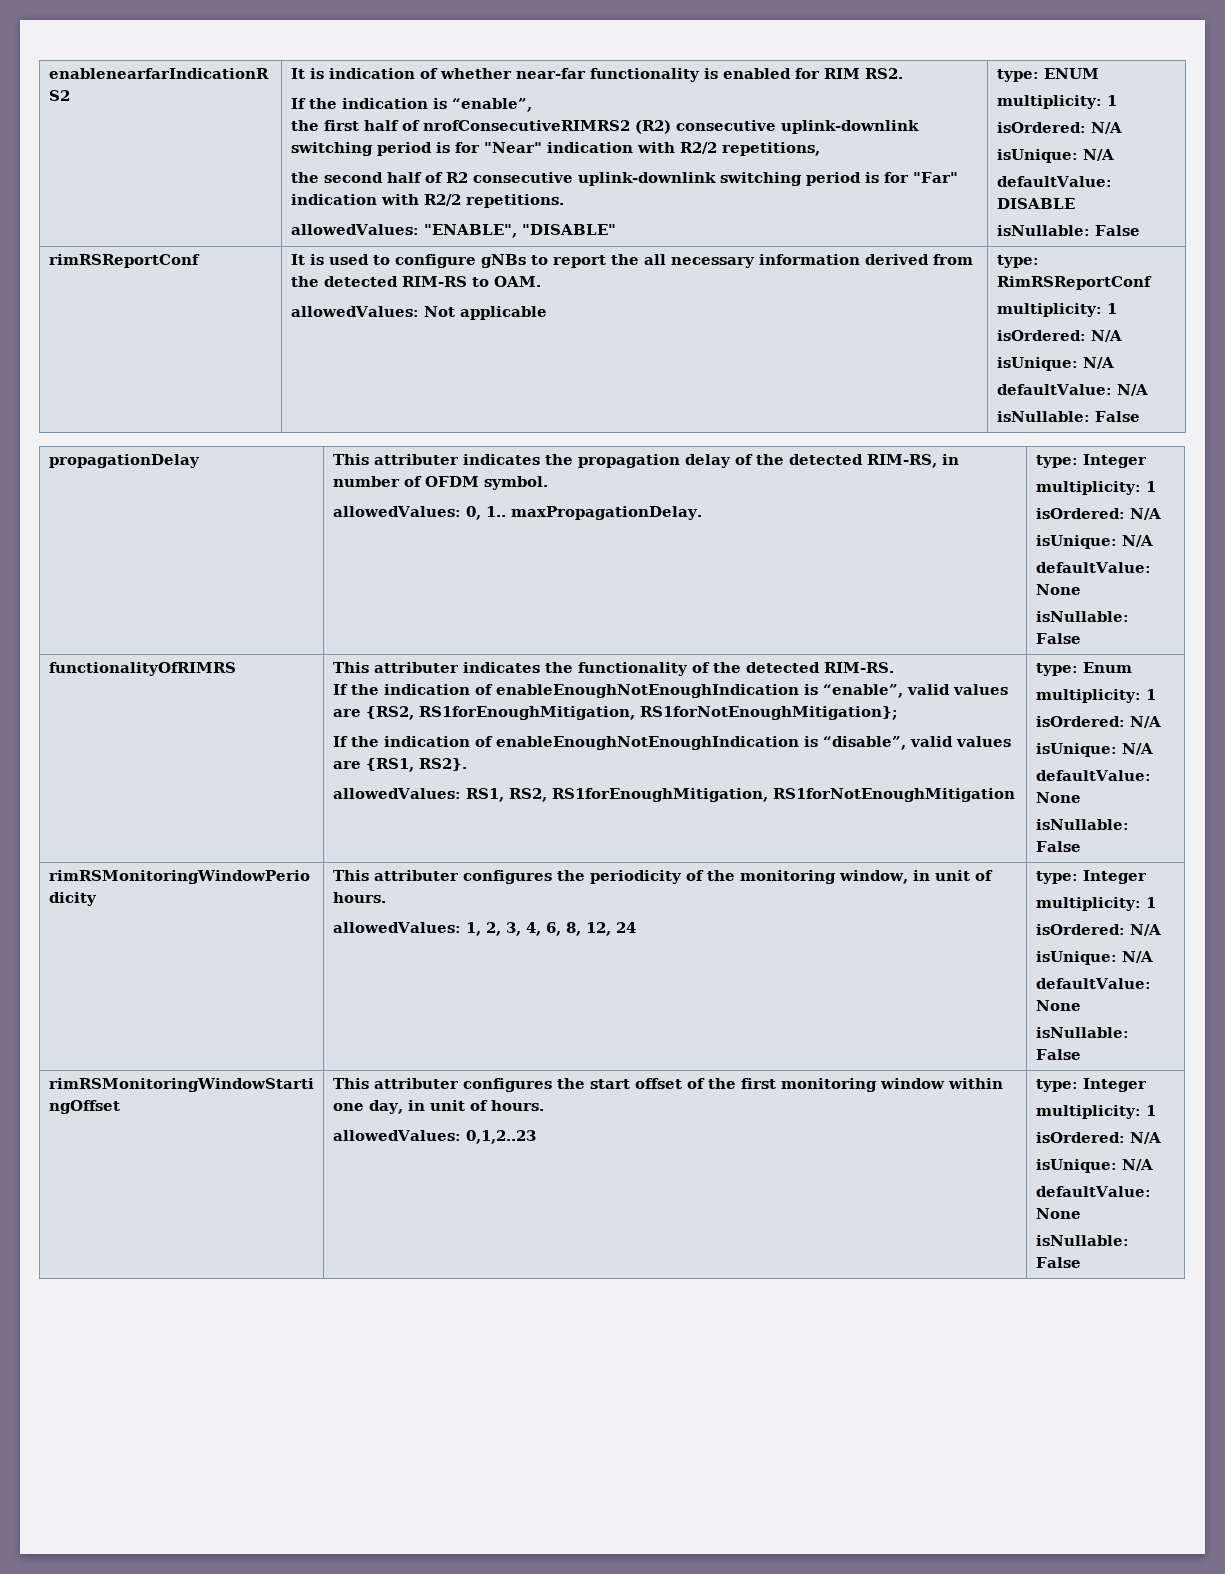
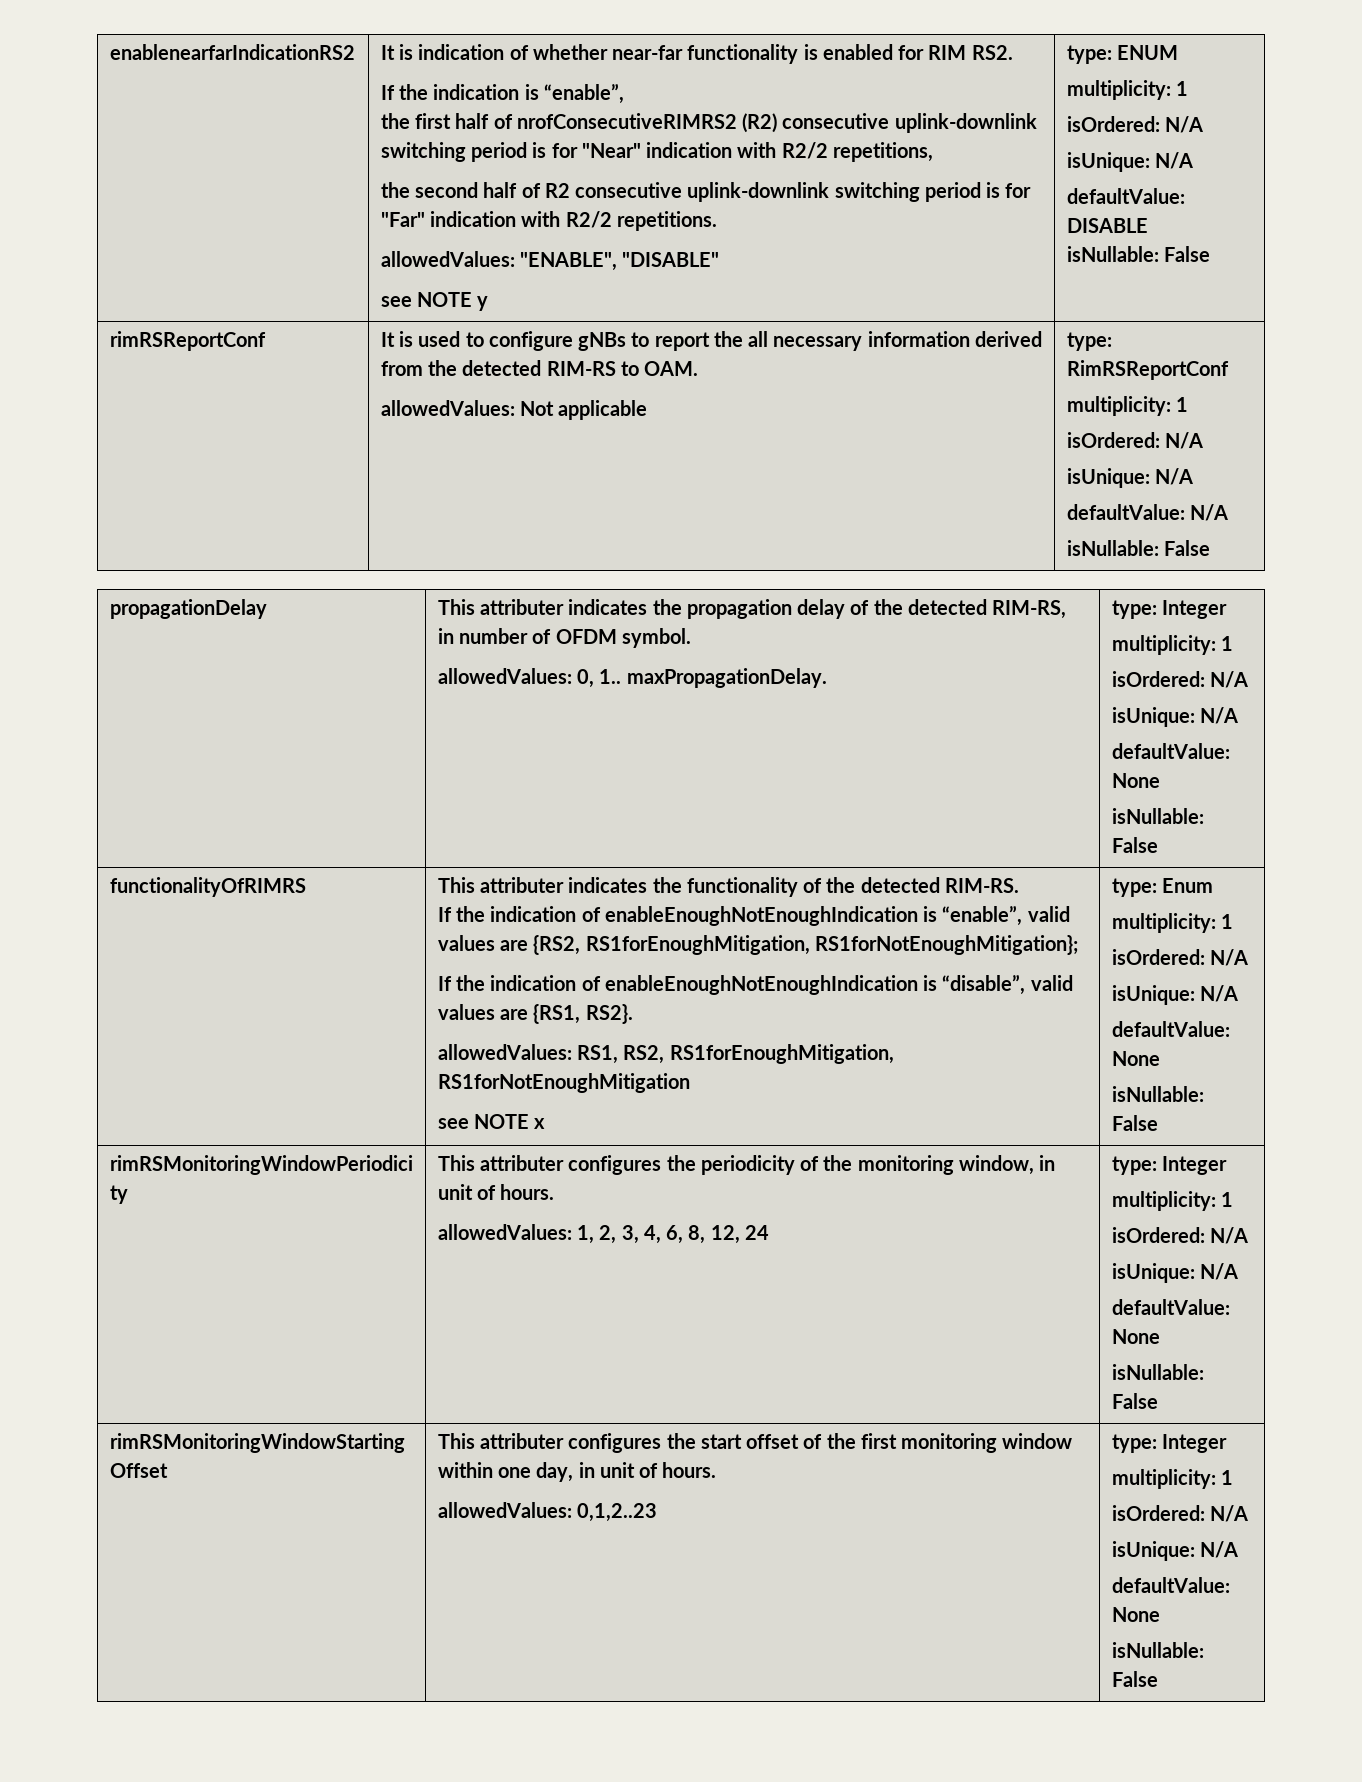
(616, 229) none -> [380,292,489,311] // see NOTE y
(1015, 795) none -> [437,1114,546,1129] // see NOTE x

